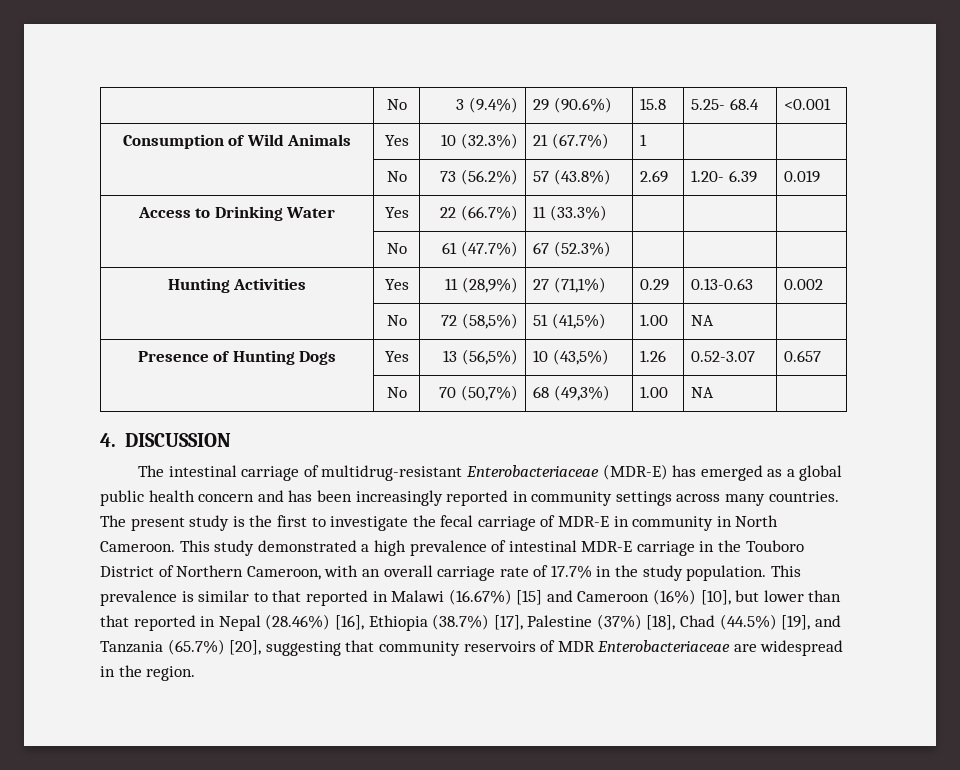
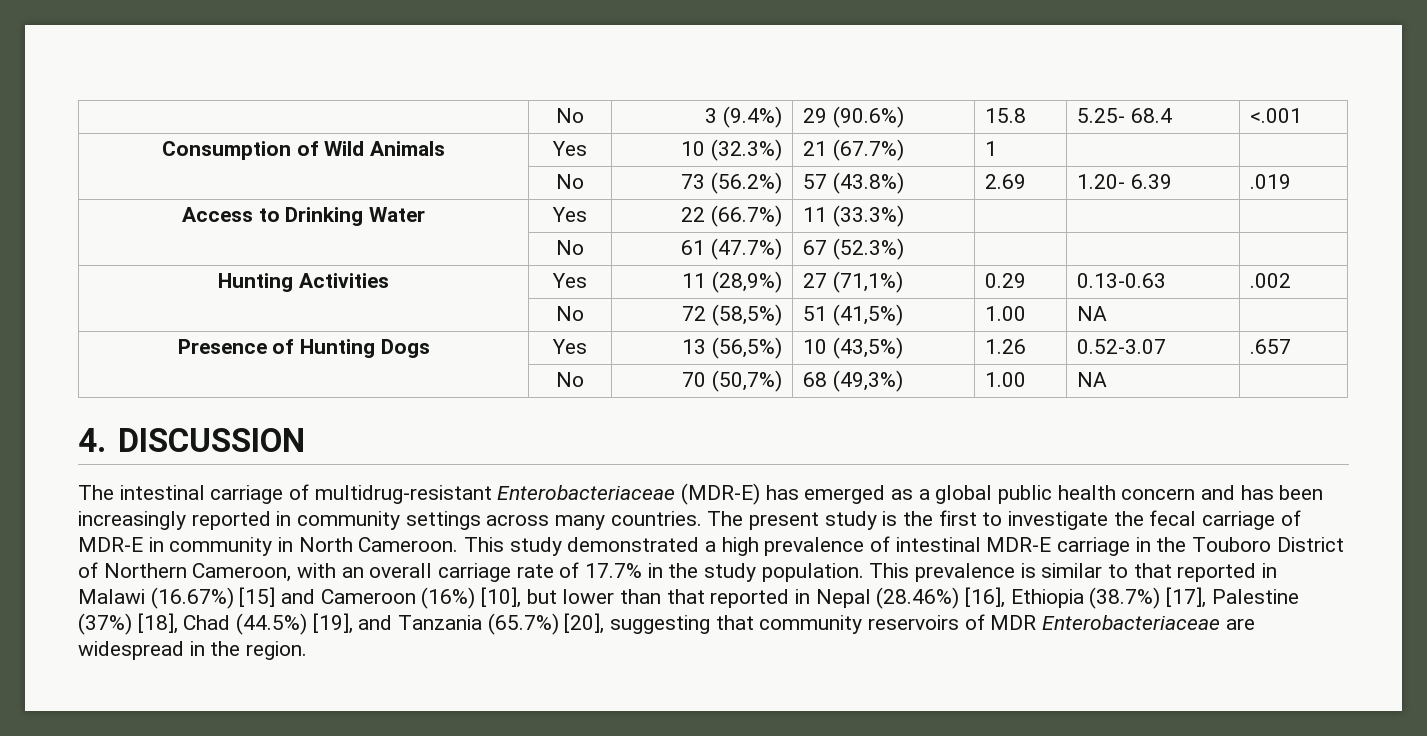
[784,98,832,110] <0.001 -> [1249,108,1302,123] <.001
[784,170,821,183] 0.019 -> [1249,174,1291,189] .019
[784,279,824,290] 0.002 -> [1249,273,1291,288] .002
[784,350,822,362] 0.657 -> [1249,339,1291,354] .657

